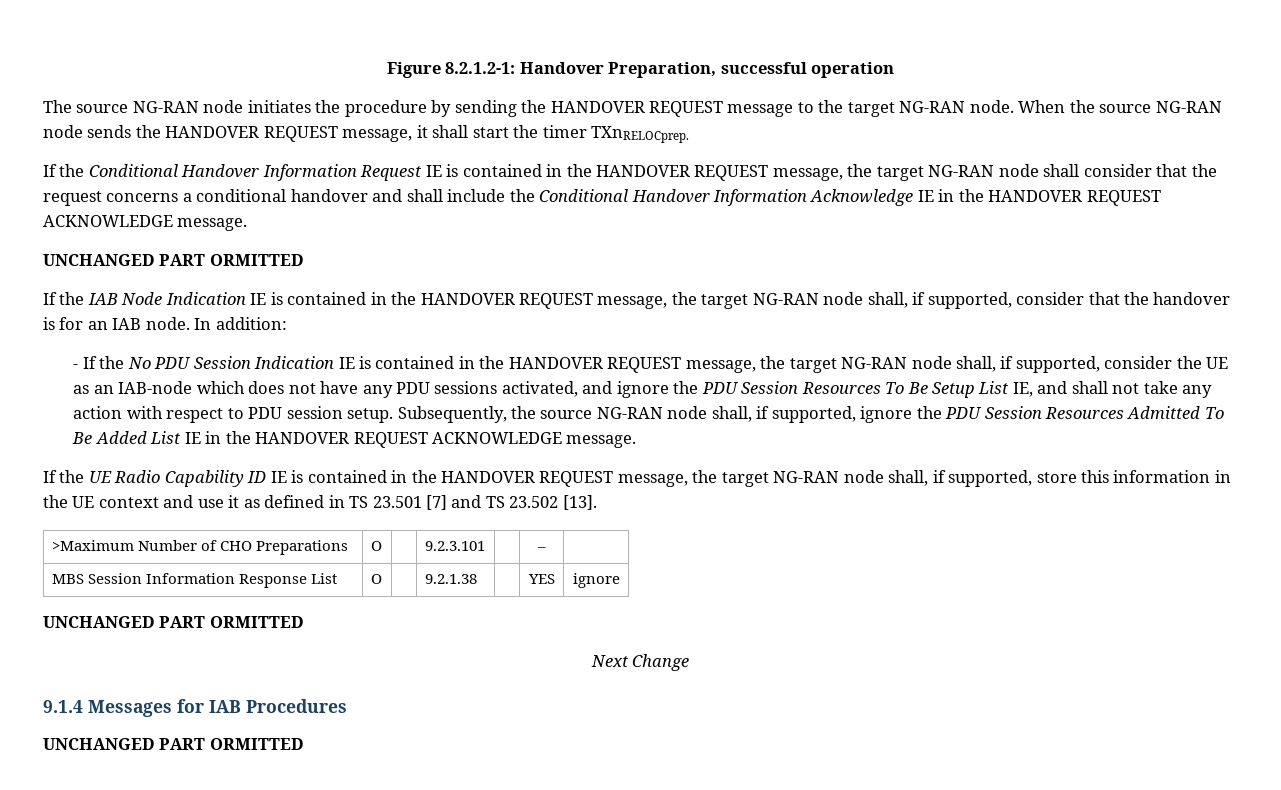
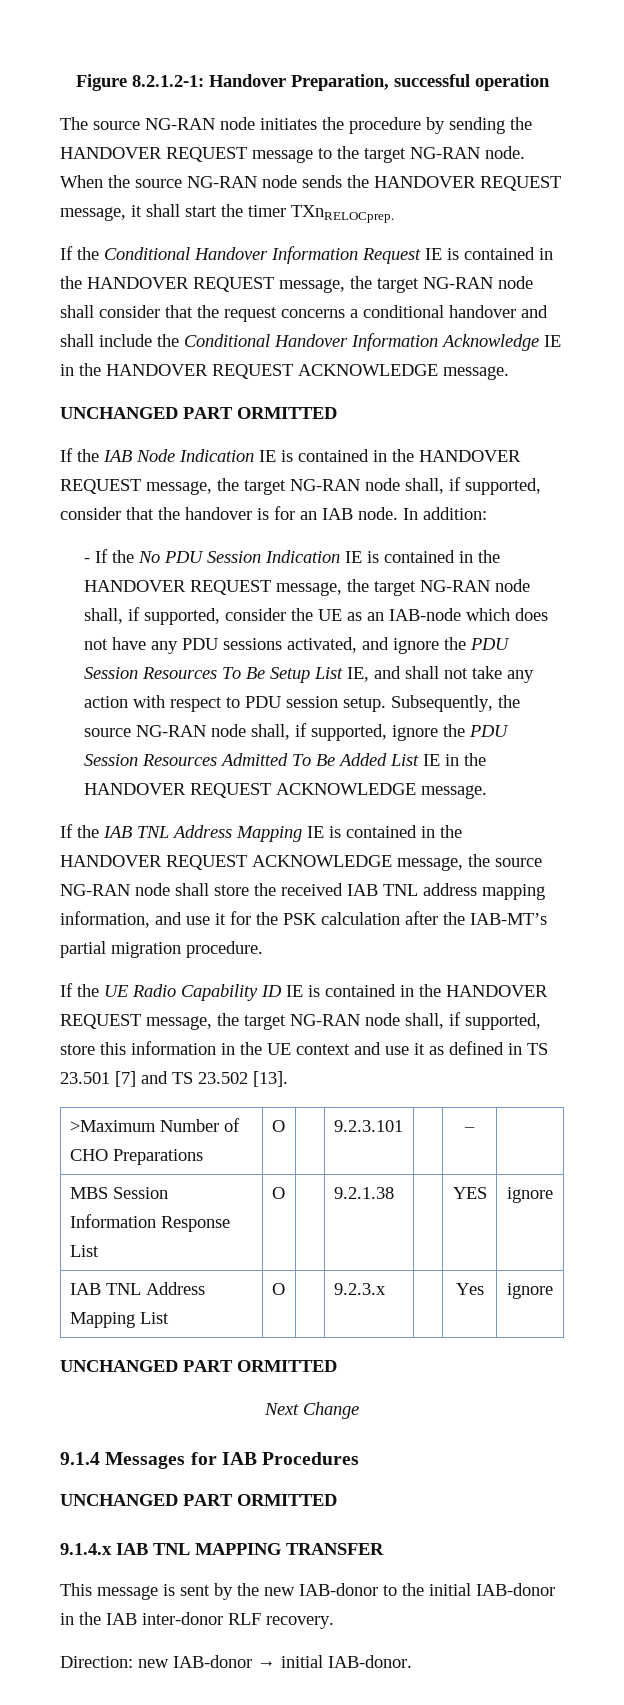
(637, 441) none -> [60,824,462,842] [60,854,542,871] [60,883,545,900] [60,911,547,928] [60,941,263,958] // If the IAB TNL Address Mapping IE is contained in the HANDOVER REQUEST ACKNOWLEDGE message, the source NG-RAN node shall store the received IAB TNL address mapping information, and use it for the PSK calculation after the IAB-MT’s partial migration procedure.
(620, 580) none -> [69,1282,205,1295] [69,1312,169,1328] [271,1283,285,1295] [333,1283,386,1295] [455,1283,484,1295] [507,1283,553,1299] // IAB TNL Address Mapping List | O | | 9.2.3.x | | Yes | ignore
(304, 744) none -> [60,1543,384,1555] [60,1583,555,1600] [60,1612,334,1629] [60,1655,412,1668] // 9.1.4.x IAB TNL MAPPING TRANSFER // This message is sent by the new IAB-donor to the initial IAB-donor in the IAB inter-donor RLF recovery. // Direction: new IAB-donor → initial IAB-donor.

